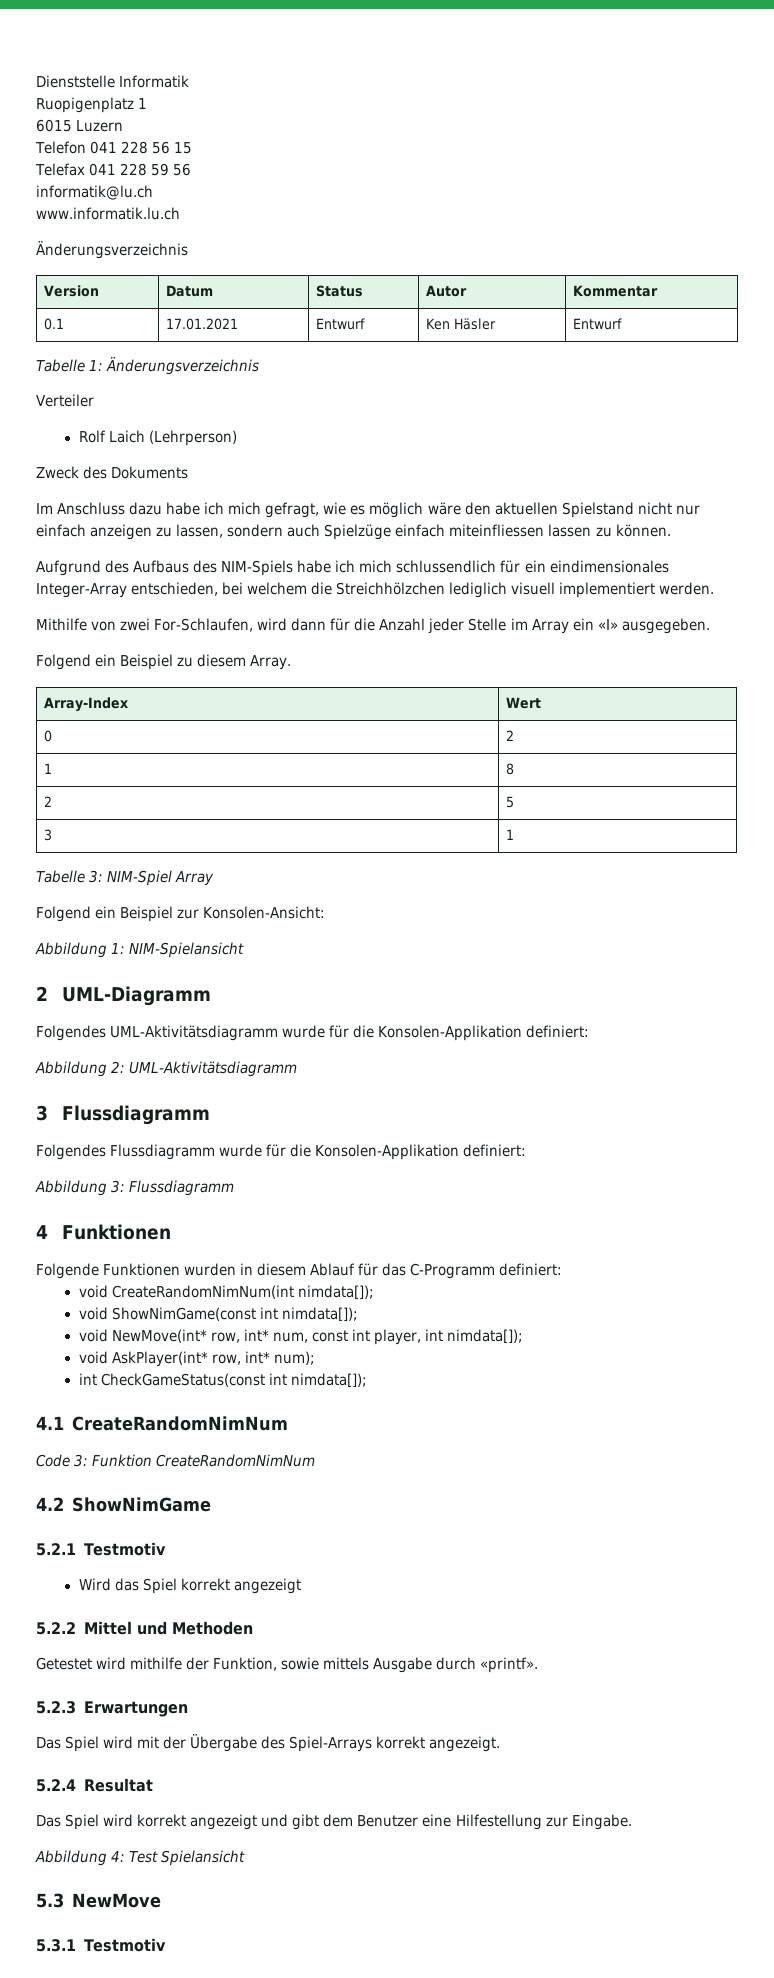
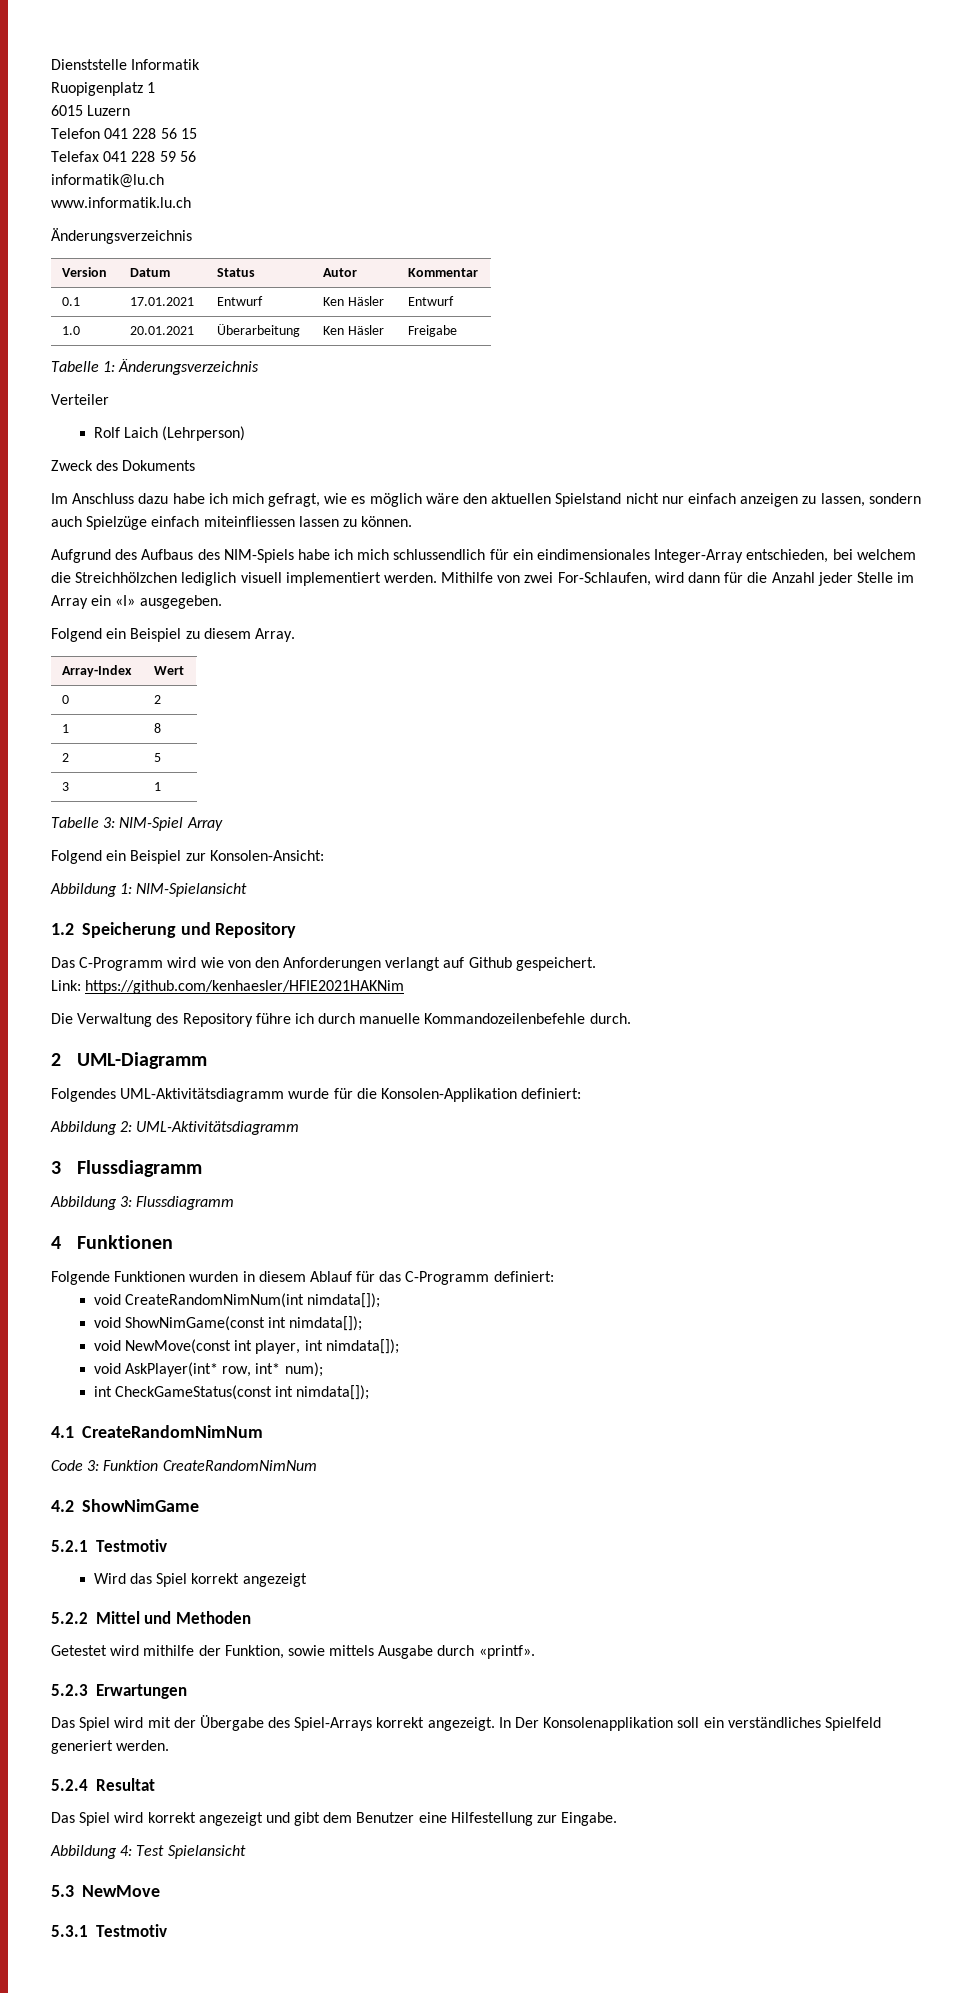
(623, 324) none -> [62,326,81,335] [130,326,195,335] [217,324,301,337] [323,325,384,335] [408,325,458,337] // 1.0 | 20.01.2021 | Überarbeitung | Ken Häsler | Freigabe
(715, 588) // -> (437, 577) none
(245, 950) none -> [51,922,297,938] [51,957,596,971] [51,980,405,994] [51,1013,631,1027] // 1.2 Speicherung und Repository // Das C-Programm wird wie von den Anforderungen verlangt auf Github gespeichert. // Link: https://github.com/kenhaesler/HFIE2021HAKNim // Die Verwaltung des Repository führe ich durch manuelle Kommandozeilenbefehle durch.
[36,1144,527,1160] // Folgendes Flussdiagramm wurde für die Konsolen-Applikation definiert: -> (202, 1168) none
[111,1329,349,1343] NewMove(int* row, int* num, const -> [124,1339,231,1354] NewMove(const
(501, 1744) none -> [498,1717,881,1731] [51,1740,170,1754] In Der Konsolenapplikation soll ein verständliches Spielfeld generiert werden.

